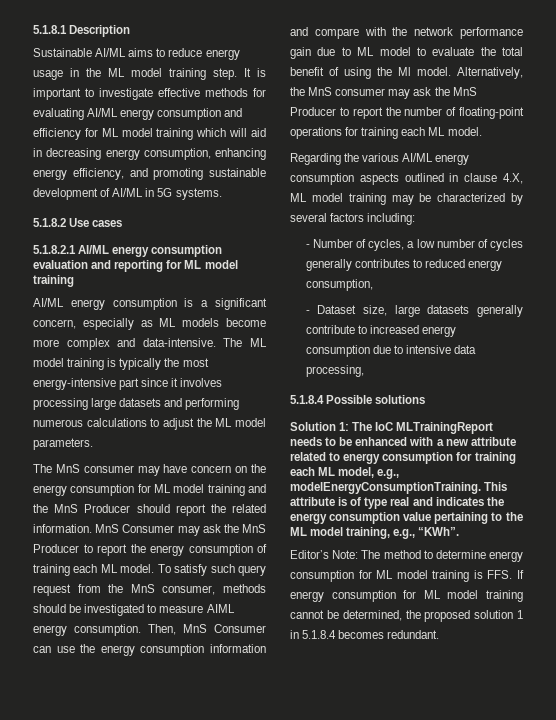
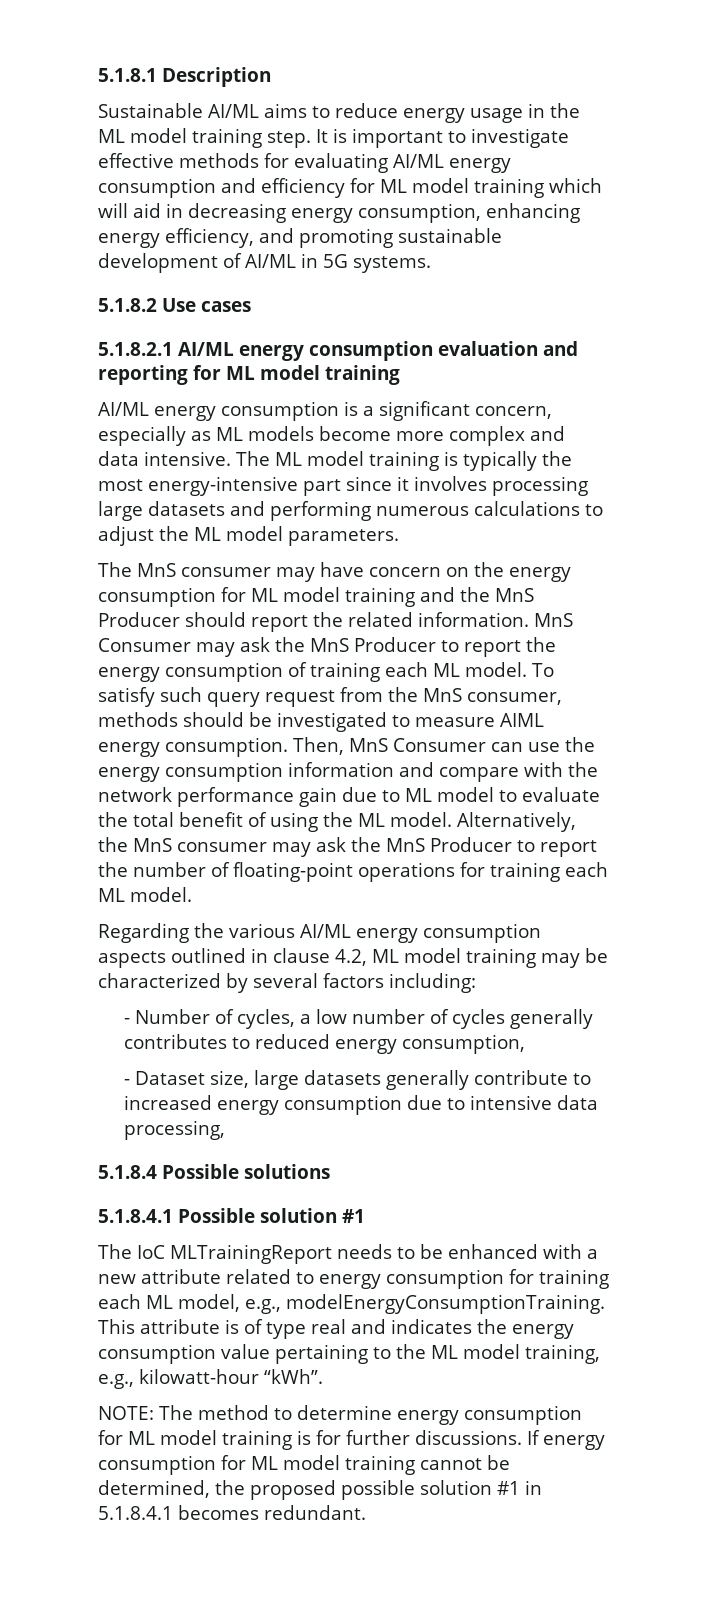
[142,338,216,347] data-intensive. -> [98,451,231,466] data intensive.
[398,67,411,76] Ml -> [358,813,385,827] ML
[503,173,523,184] 4.X, -> [335,949,367,966] 4.2,
[290,422,350,431] Solution 1: -> [98,1208,365,1223] 5.1.8.4.1 Possible solution #1 //
[418,527,460,536] [290,550,359,559] “KWh”. // Editor’s Note: -> [139,1369,323,1384] [98,1406,154,1420] kilowatt-hour “kWh”. // NOTE:
[487,570,513,579] FFS. -> [316,1430,522,1445] for further discussions.
[474,610,523,619] [290,630,337,639] solution 1 in 5.1.8.4 -> [341,1480,542,1500] [98,1506,173,1520] possible solution #1 in 5.1.8.4.1

